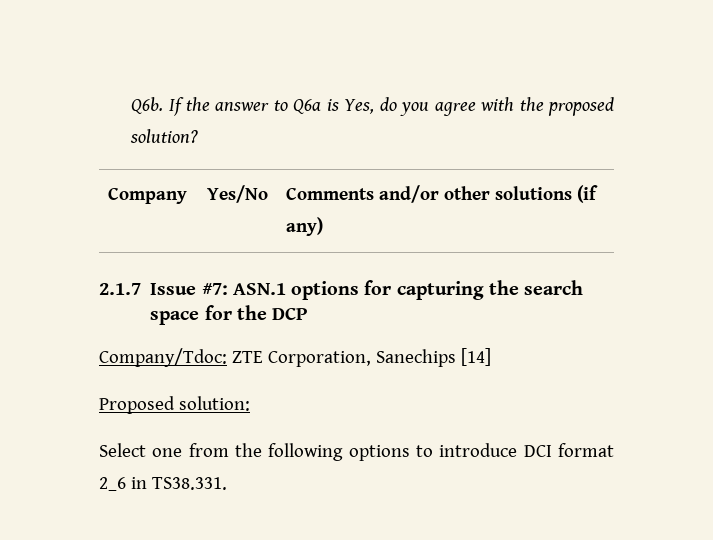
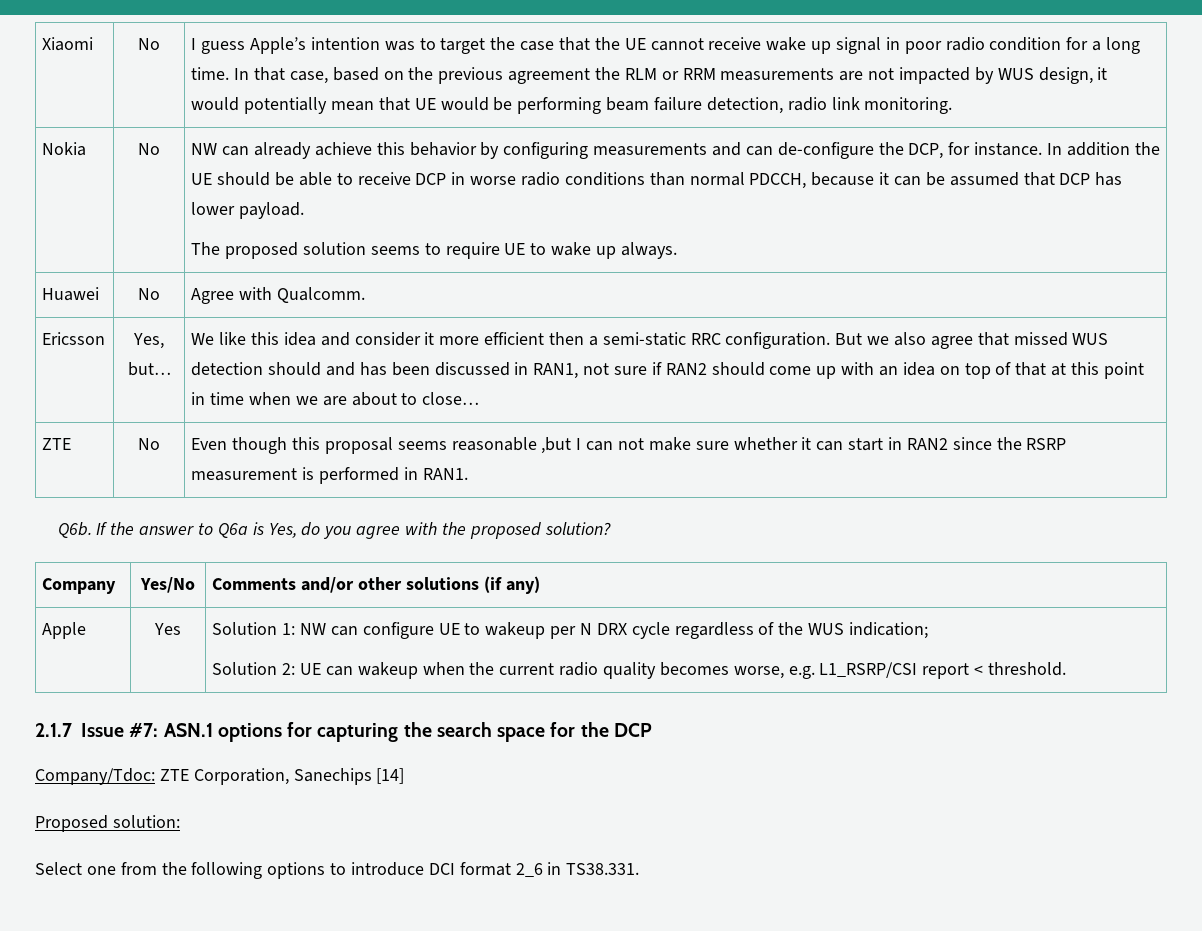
(131, 105) none -> [42,37,94,51] [138,38,160,50] [191,37,1141,54] [191,67,1108,84] [191,97,953,114] [42,142,87,156] [138,143,160,155] [191,142,1160,159] [191,172,1123,189] [191,202,305,219] [191,242,677,259] [42,287,100,301] [138,288,160,300] [191,287,365,304] [42,332,106,345] [133,333,164,349] [127,362,171,376] [191,332,1109,349] [191,362,1144,379] [191,392,480,406] [42,438,72,450] [138,438,160,450] [191,437,1067,454] [191,467,468,484] Xiaomi | No | I guess Apple’s intention was to target the case that the UE cannot receive wake up signal in poor radio condition for a long time. In that case, based on the previous agreement the RLM or RRM measurements are not impacted by WUS design, it would potentially mean that UE would be performing beam failure detection, radio link monitoring. // Nokia | No | NW can already achieve this behavior by configuring measurements and can de-configure the DCP, for instance. In addition the UE should be able to receive DCP in worse radio conditions than normal PDCCH, because it can be assumed that DCP has lower payload. // The proposed solution seems to require UE to wake up always. // Huawei | No | Agree with Qualcomm. // Ericsson | Yes, but… | We like this idea and consider it more efficient then a semi-static RRC configuration. But we also agree that missed WUS detection should and has been discussed in RAN1, not sure if RAN2 should come up with an idea on top of that at this point in time when we are about to close… // ZTE | No | Even though this proposal seems reasonable ,but I can not make sure whether it can start in RAN2 since the RSRP measurement is performed in RAN1. //
(324, 226) none -> [42,622,87,639] [154,623,181,635] [212,622,929,639] [212,662,1067,679] // Apple | Yes | Solution 1: NW can configure UE to wakeup per N DRX cycle regardless of the WUS indication; // Solution 2: UE can wakeup when the current radio quality becomes worse, e.g. L1_RSRP/CSI report < threshold.

